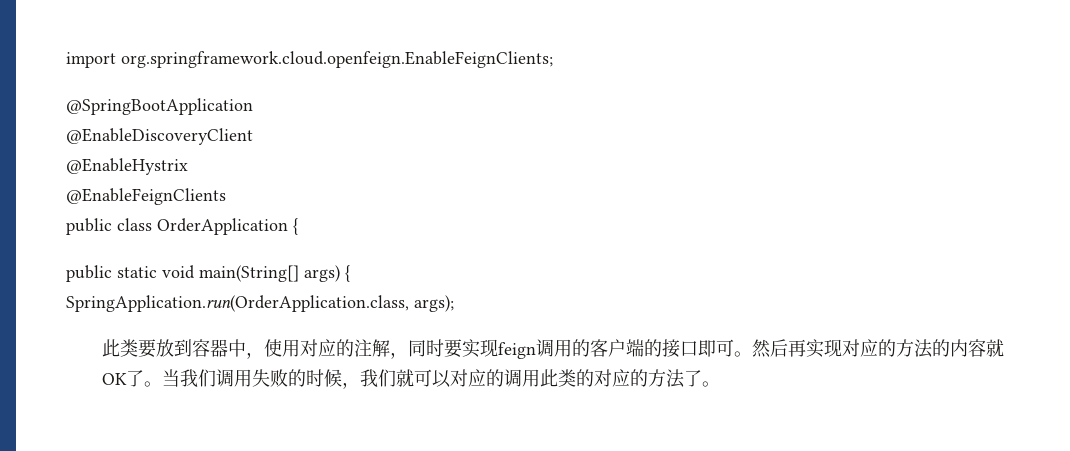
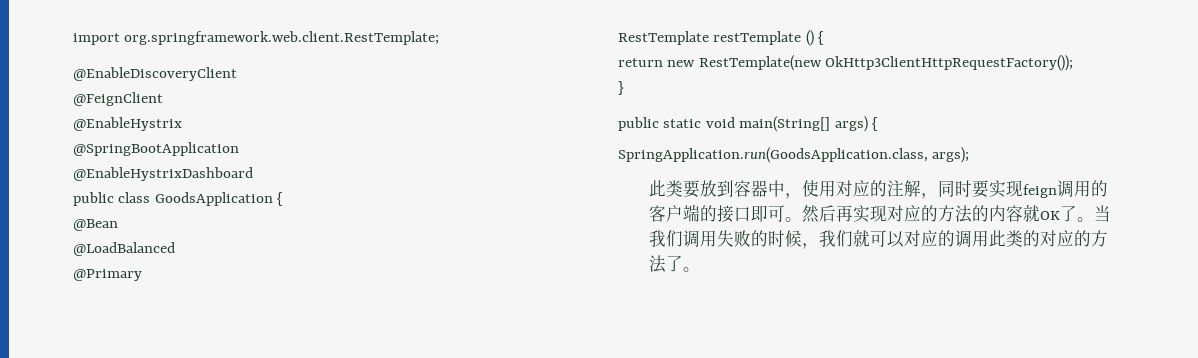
[121,51,553,68] [66,98,253,115] [66,128,253,145] [66,158,188,175] [66,188,226,205] org.springframework.cloud.openfeign.EnableFeignClients; // @SpringBootApplication // @EnableDiscoveryClient // @EnableHystrix // @EnableFeignClients -> [124,31,440,45] [73,67,237,81] [73,92,163,106] [73,117,182,131] [73,142,239,156] [73,167,253,181] org.springframework.web.client.RestTemplate; // @EnableDiscoveryClient // @FeignClient // @EnableHystrix // @SpringBootApplication // @EnableHystrixDashboard
[157,218,298,235] OrderApplication { -> [154,192,284,206] [73,219,118,231] [73,242,175,256] [73,269,142,281] [618,30,825,46] [618,55,1074,71] [618,81,624,95] GoodsApplication { // @Bean // @LoadBalanced // @Primary // RestTemplate restTemplate () { // return new RestTemplate(new OkHttp3ClientHttpRequestFactory()); // }
[66,295,409,312] SpringApplication.run(OrderApplication.class, -> [618,147,928,163] SpringApplication.run(GoodsApplication.class,

